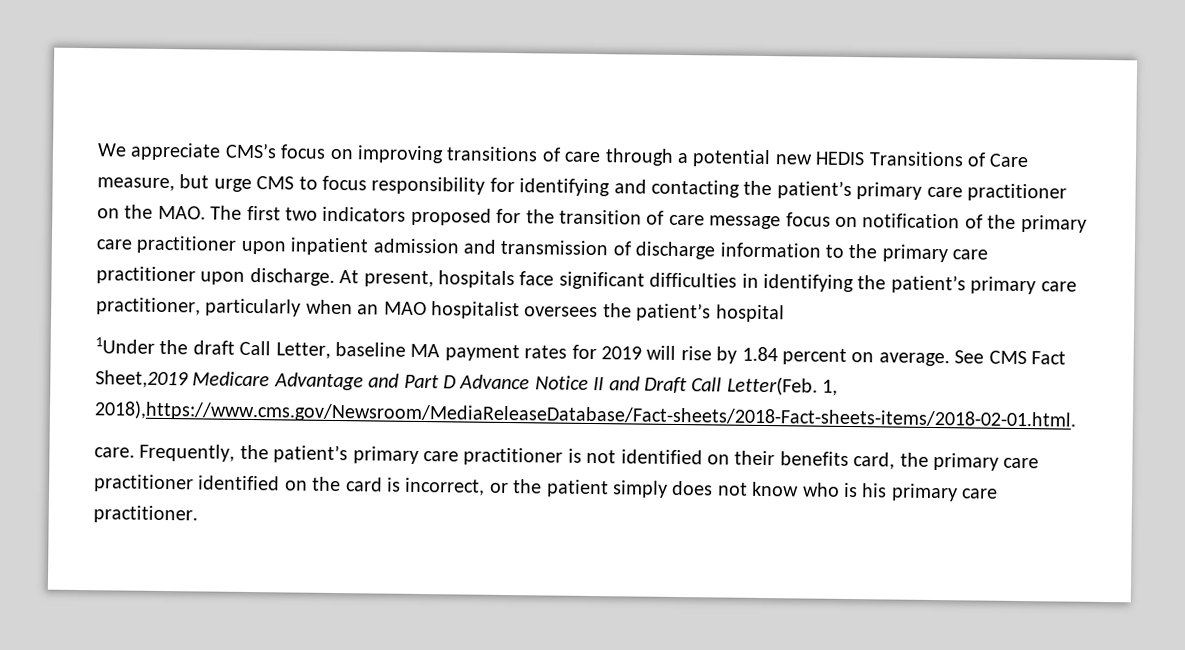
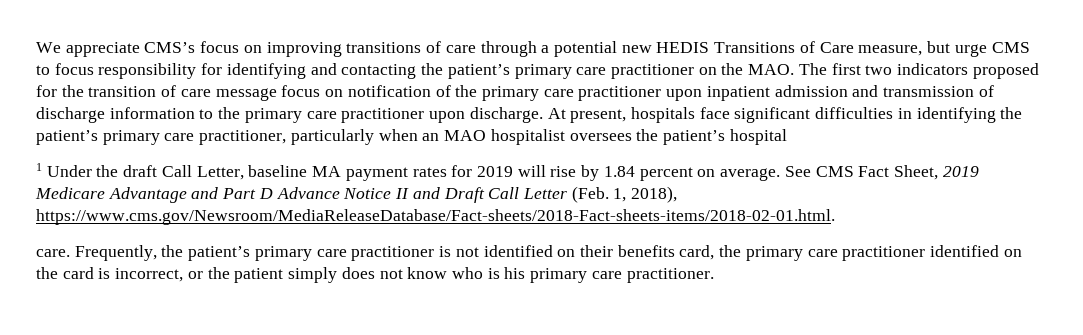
[95,337,155,354] 1Under -> [36,163,92,177] 1 Under
[95,370,189,389] Sheet,2019 -> [893,165,979,180] Sheet, 2019
[726,376,839,396] [94,400,1077,430] Letter(Feb. 1, 2018),https://www.cms.gov/Newsroom/MediaReleaseDatabase/Fact-sheets/2018-Fact-sheets-items/2018-02-01.html. -> [522,186,678,203] [36,209,835,225] Letter (Feb. 1, 2018), https://www.cms.gov/Newsroom/MediaReleaseDatabase/Fact-sheets/2018-Fact-sheets-items/2018-02-01.html.

